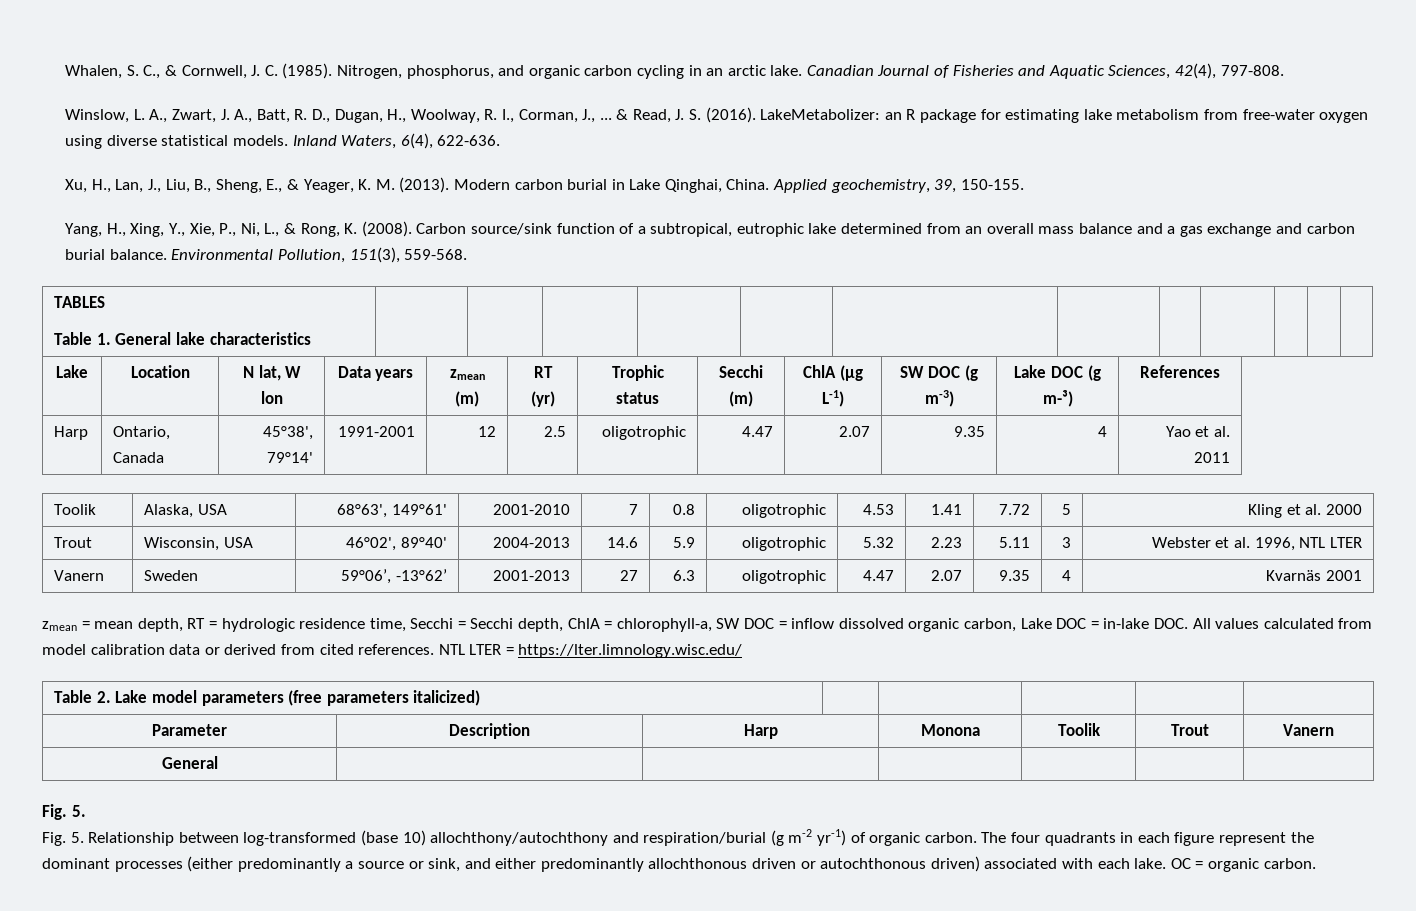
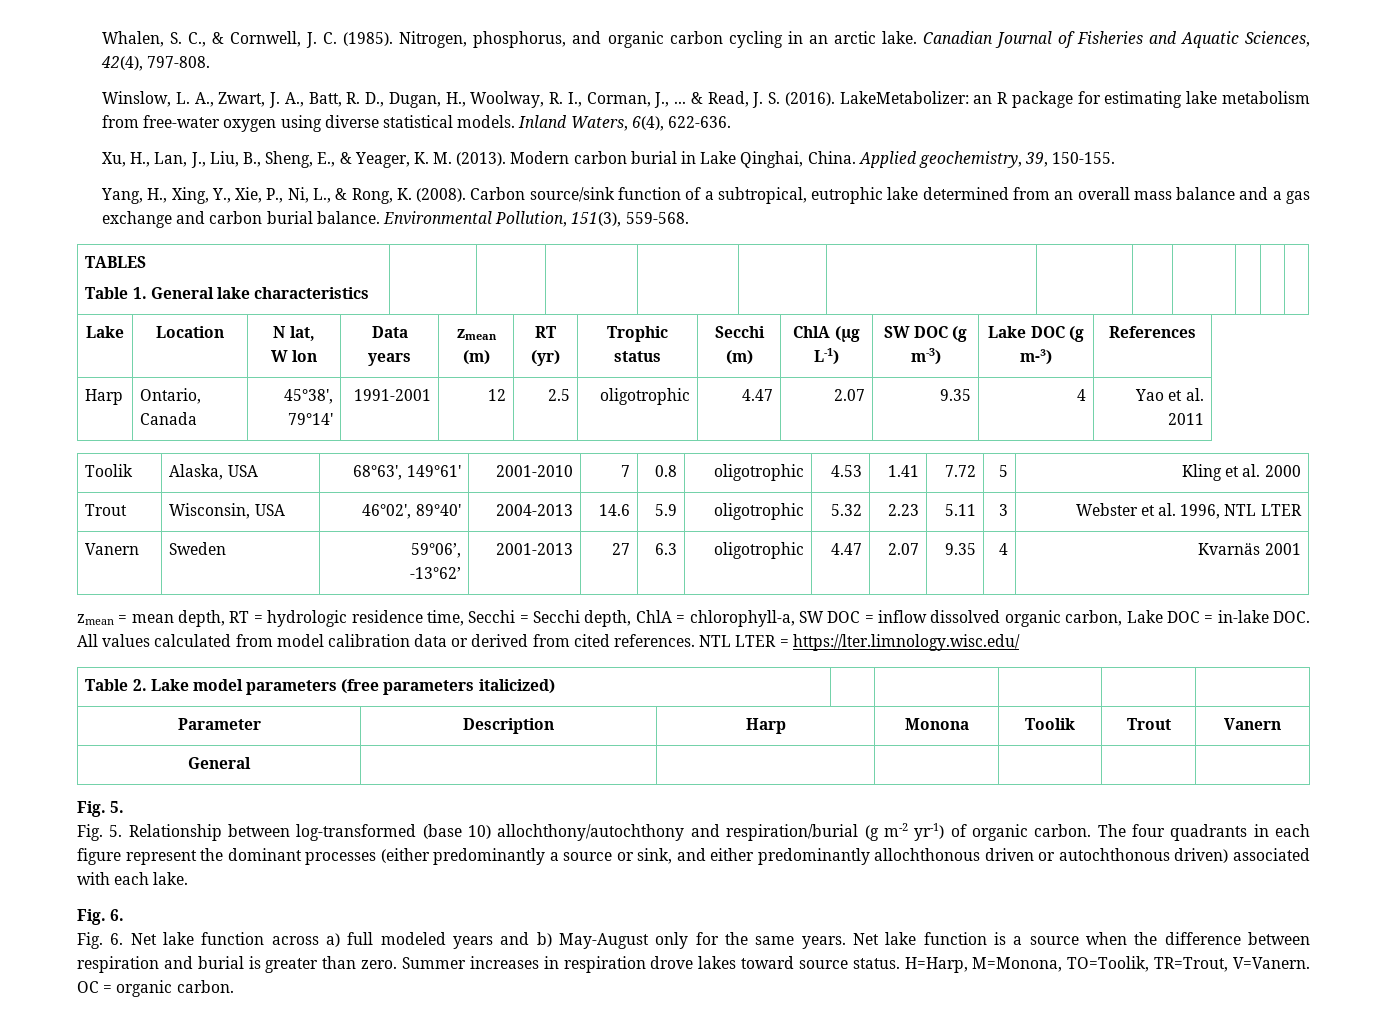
(281, 373) none -> (315, 333) //
(392, 576) none -> (461, 550) //
(1167, 863) none -> [77,909,125,925] [77,932,1311,949] [77,956,1310,973] // Fig. 6. // Fig. 6. Net lake function across a) full modeled years and b) May-August only for the same years. Net lake function is a source when the difference between respiration and burial is greater than zero. Summer increases in respiration drove lakes toward source status. H=Harp, M=Monona, TO=Toolik, TR=Trout, V=Vanern.

